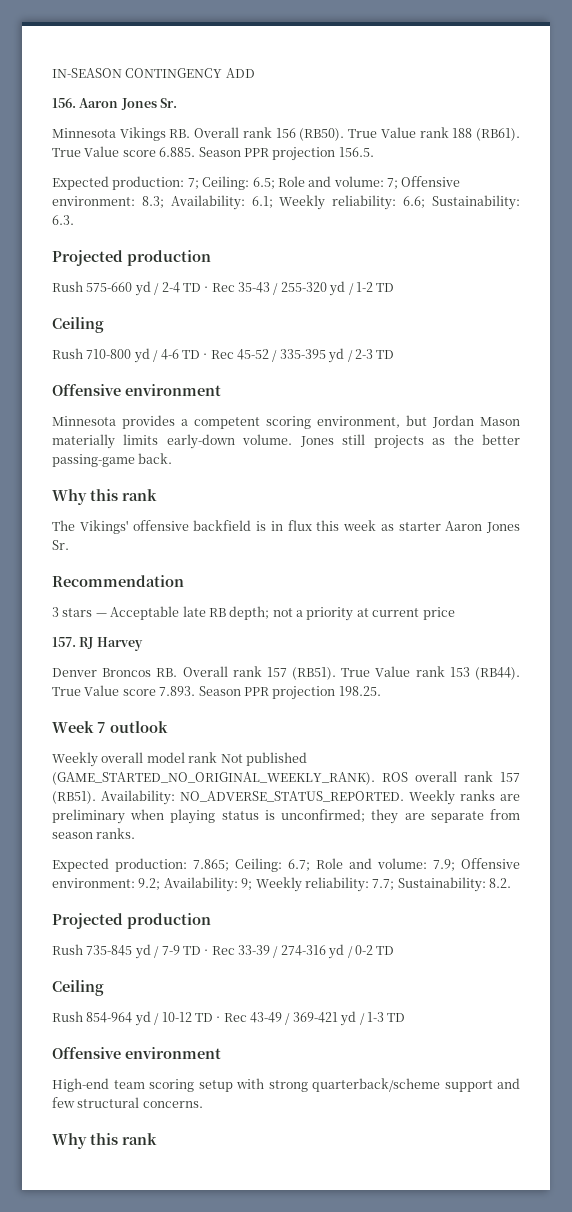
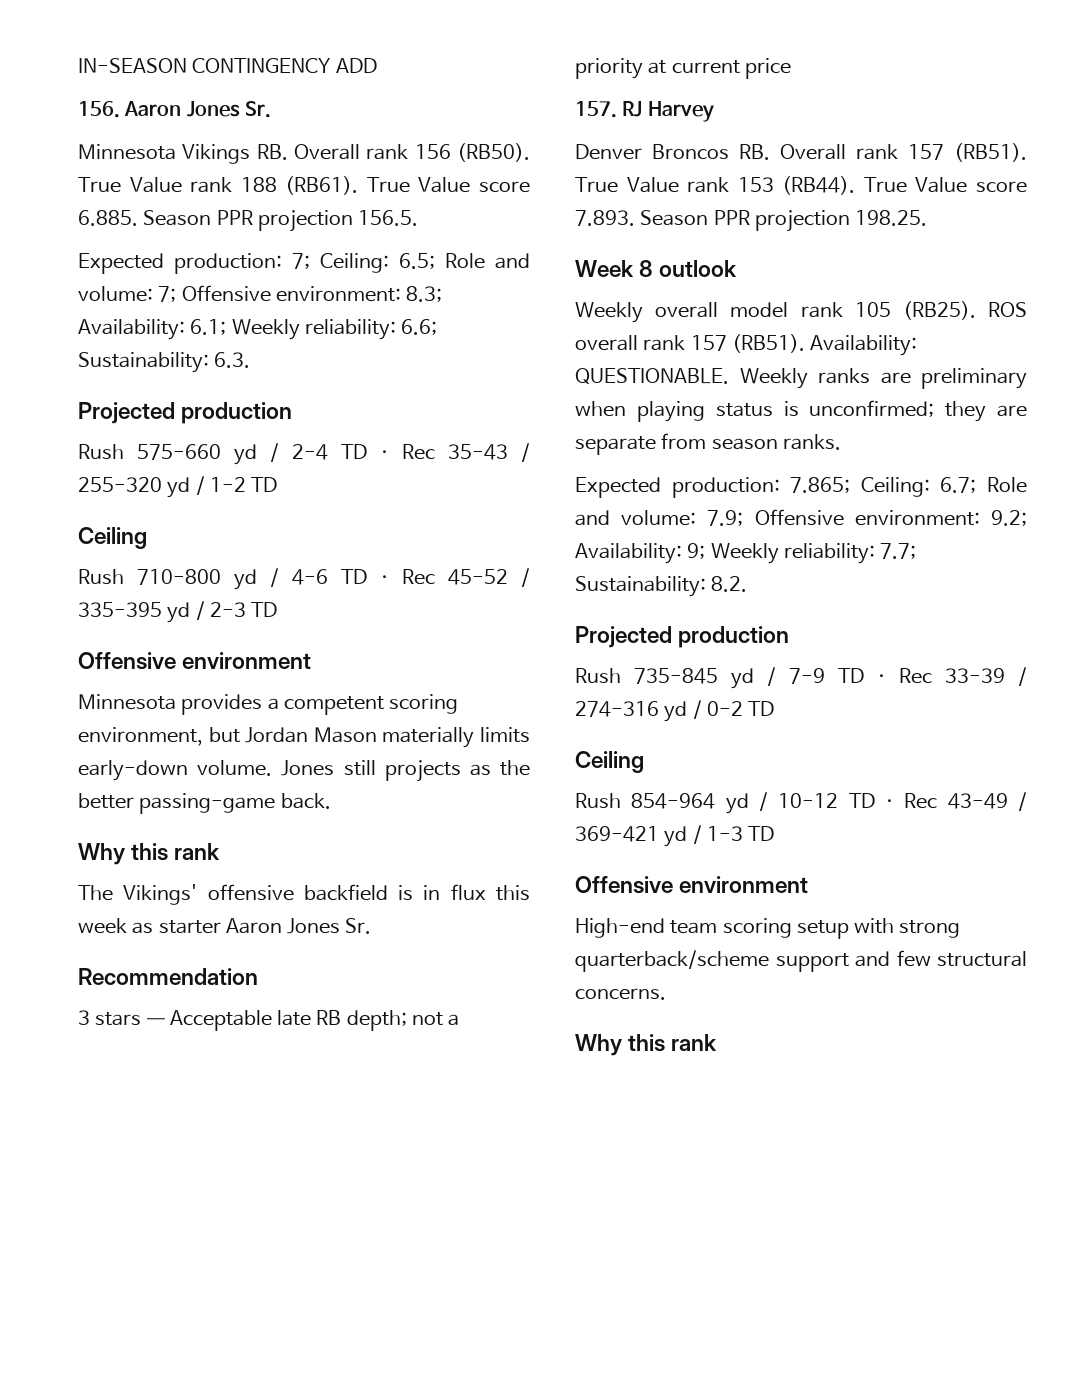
[97,722,106,733] 7 -> [639,260,654,277] 8
[220,752,307,766] [52,772,375,785] Not published (GAME_STARTED_NO_ORIGINAL_WEEKLY_RANK). -> [854,301,976,320] 105 (RB25).
[180,791,404,802] NO_ADVERSE_STATUS_REPORTED. -> [575,368,729,384] QUESTIONABLE.

